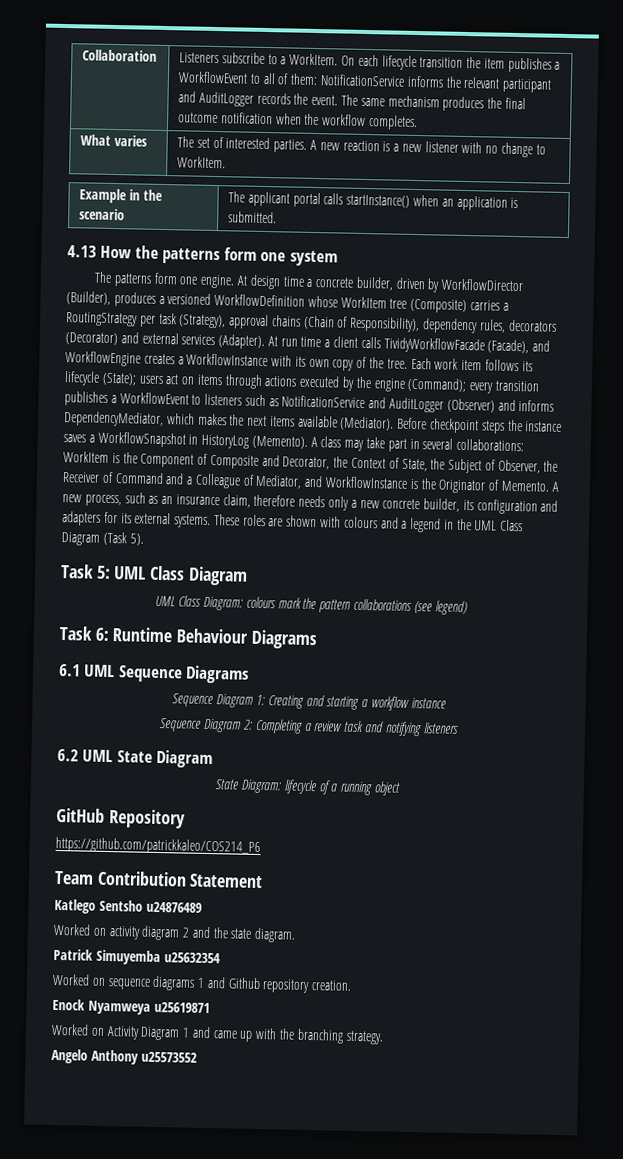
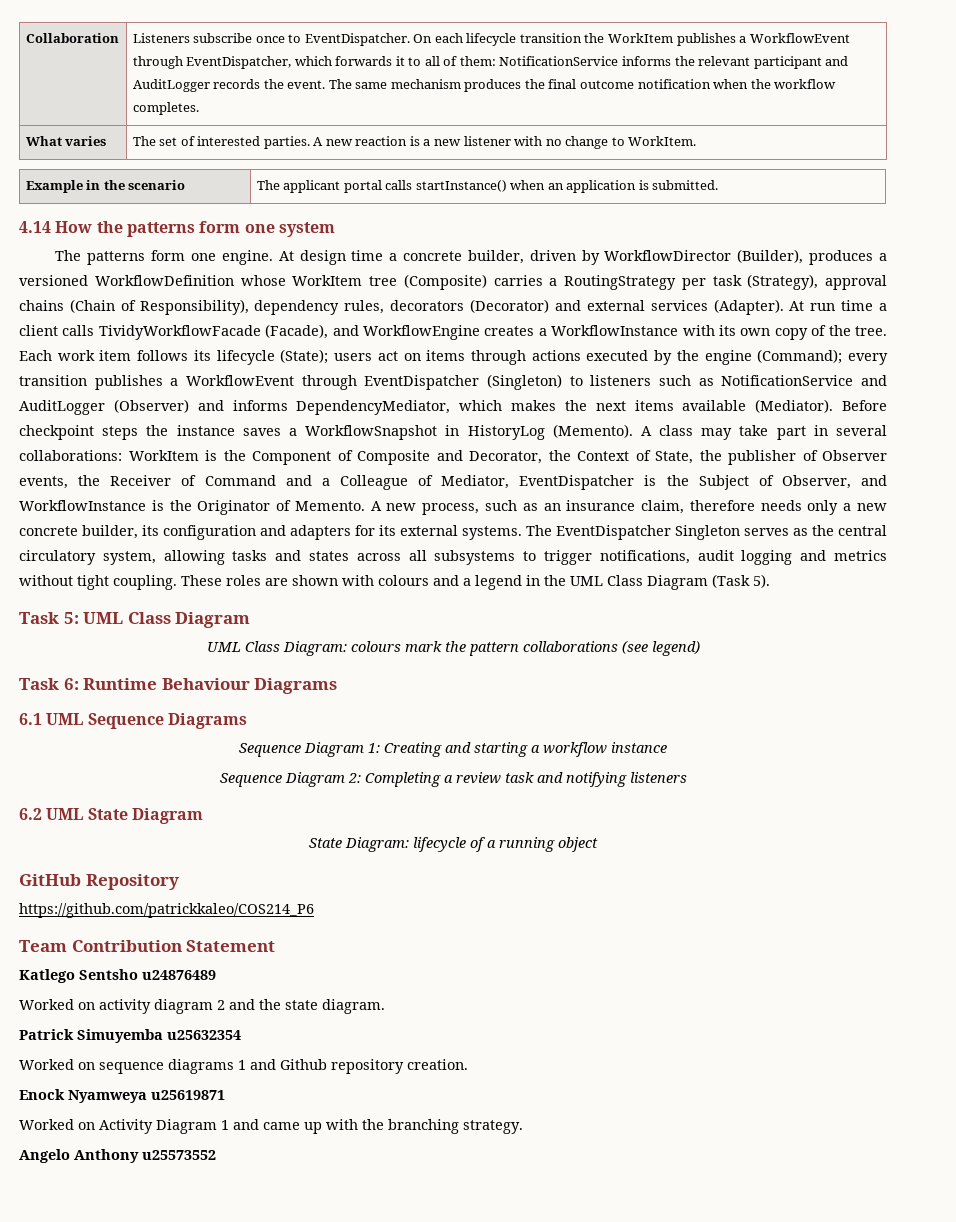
[267,53,339,66] to a WorkItem. -> [255,33,410,46] once to EventDispatcher.
[483,57,561,73] [178,71,249,84] item publishes a WorkflowEvent -> [607,33,850,46] [132,56,405,69] WorkItem publishes a WorkflowEvent through EventDispatcher, which forwards it
[67,245,97,258] 4.13 -> [19,221,51,233] 4.14
(189, 398) none -> [301,374,562,390] through EventDispatcher (Singleton)
[448,458,541,474] Subject of Observer, -> [728,450,887,465] [19,476,68,489] publisher of Observer events,
(303, 481) none -> [519,475,851,490] EventDispatcher is the Subject of Observer,
(212, 521) none -> [526,525,887,540] [19,550,887,565] [19,575,177,590] The EventDispatcher Singleton serves as the central circulatory system, allowing tasks and states across all subsystems to trigger notifications, audit logging and metrics without tight coupling.

